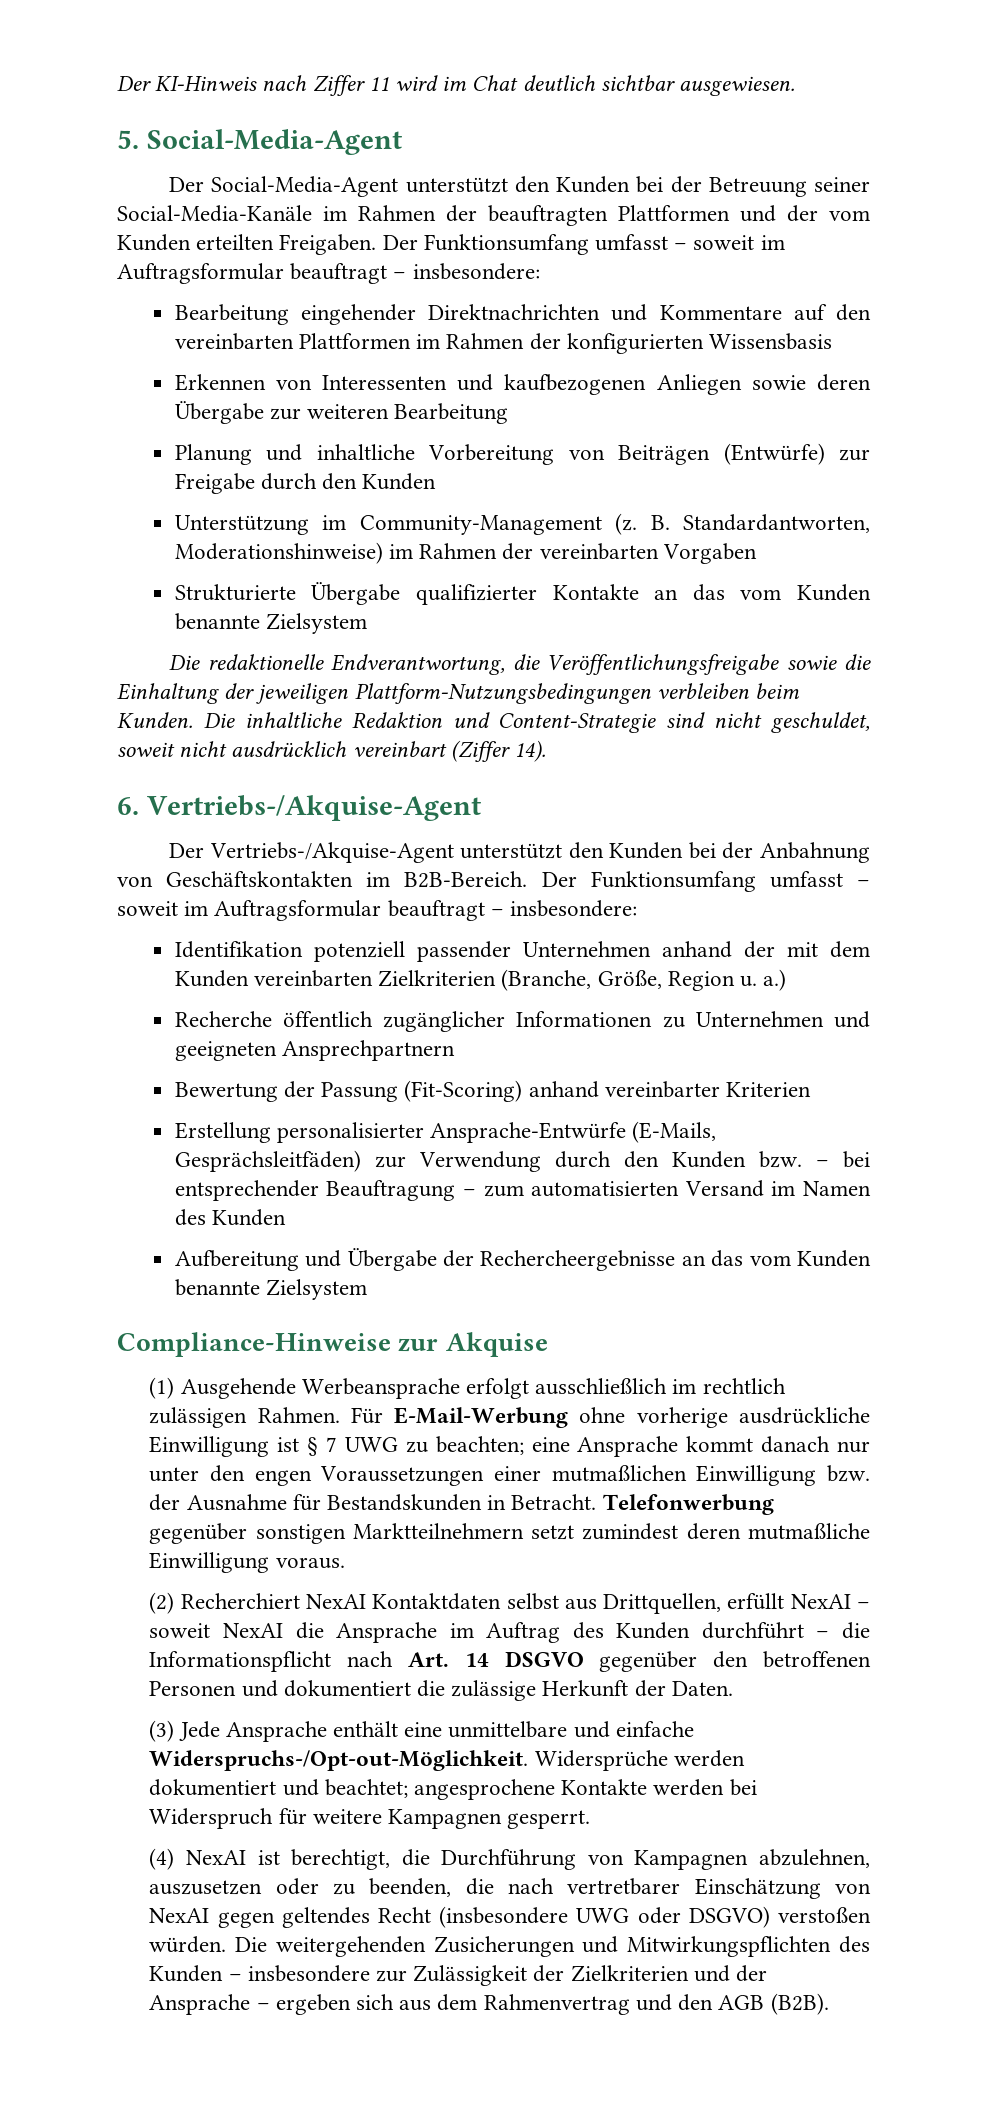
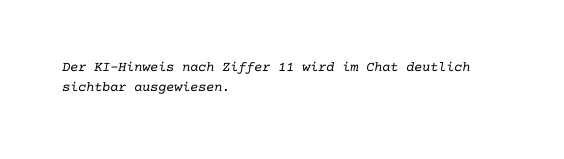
[117,129,402,155] [169,176,870,197] [117,205,870,226] [117,234,785,255] [117,263,540,284] [174,304,871,325] [174,333,832,354] [174,374,872,395] [174,401,509,424] [174,443,870,465] [174,473,437,494] [174,513,870,535] [174,542,757,564] [174,582,871,605] [174,613,367,634] [169,654,871,675] [117,683,801,704] [117,712,870,733] [117,740,547,762] [117,795,481,821] [169,842,870,863] [117,871,870,892] [117,900,638,921] [174,941,870,962] [174,969,787,991] [174,1011,870,1032] [174,1040,455,1061] [174,1080,811,1102] [174,1121,717,1143] [174,1150,870,1172] [174,1180,871,1201] [174,1209,286,1226] [174,1248,871,1271] [174,1279,367,1300] [117,1332,548,1357] [149,1377,786,1399] [149,1407,870,1428] [149,1436,870,1457] [149,1465,870,1486] [149,1494,774,1515] [149,1523,870,1544] [149,1552,345,1573] [149,1592,870,1614] [149,1622,870,1643] [149,1651,871,1672] [149,1680,733,1701] [149,1720,694,1742] [149,1750,745,1771] [149,1779,757,1800] [149,1808,591,1829] [149,1848,870,1870] [149,1878,871,1899] [149,1906,871,1928] [149,1936,870,1957] [149,1965,768,1986] [149,1993,829,2015] // 5. Social-Media-Agent // Der Social-Media-Agent unterstützt den Kunden bei der Betreuung seiner Social-Media-Kanäle im Rahmen der beauftragten Plattformen und der vom Kunden erteilten Freigaben. Der Funktionsumfang umfasst – soweit im Auftragsformular beauftragt – insbesondere: // Bearbeitung eingehender Direktnachrichten und Kommentare auf den vereinbarten Plattformen im Rahmen der konfigurierten Wissensbasis // Erkennen von Interessenten und kaufbezogenen Anliegen sowie deren Übergabe zur weiteren Bearbeitung // Planung und inhaltliche Vorbereitung von Beiträgen (Entwürfe) zur Freigabe durch den Kunden // Unterstützung im Community-Management (z. B. Standardantworten, Moderationshinweise) im Rahmen der vereinbarten Vorgaben // Strukturierte Übergabe qualifizierter Kontakte an das vom Kunden benannte Zielsystem // Die redaktionelle Endverantwortung, die Veröffentlichungsfreigabe sowie die Einhaltung der jeweiligen Plattform-Nutzungsbedingungen verbleiben beim Kunden. Die inhaltliche Redaktion und Content-Strategie sind nicht geschuldet, soweit nicht ausdrücklich vereinbart (Ziffer 14). // 6. Vertriebs-/Akquise-Agent // Der Vertriebs-/Akquise-Agent unterstützt den Kunden bei der Anbahnung von Geschäftskontakten im B2B-Bereich. Der Funktionsumfang umfasst – soweit im Auftragsformular beauftragt – insbesondere: // Identifikation potenziell passender Unternehmen anhand der mit dem Kunden vereinbarten Zielkriterien (Branche, Größe, Region u. a.) // Recherche öffentlich zugänglicher Informationen zu Unternehmen und geeigneten Ansprechpartnern // Bewertung der Passung (Fit-Scoring) anhand vereinbarter Kriterien // Erstellung personalisierter Ansprache-Entwürfe (E-Mails, Gesprächsleitfäden) zur Verwendung durch den Kunden bzw. – bei entsprechender Beauftragung – zum automatisierten Versand im Namen des Kunden // Aufbereitung und Übergabe der Rechercheergebnisse an das vom Kunden benannte Zielsystem // Compliance-Hinweise zur Akquise // (1) Ausgehende Werbeansprache erfolgt ausschließlich im rechtlich zulässigen Rahmen. Für E-Mail-Werbung ohne vorherige ausdrückliche Einwilligung ist § 7 UWG zu beachten; eine Ansprache kommt danach nur unter den engen Voraussetzungen einer mutmaßlichen Einwilligung bzw. der Ausnahme für Bestandskunden in Betracht. Telefonwerbung gegenüber sonstigen Marktteilnehmern setzt zumindest deren mutmaßliche Einwilligung voraus. // (2) Recherchiert NexAI Kontaktdaten selbst aus Drittquellen, erfüllt NexAI – soweit NexAI die Ansprache im Auftrag des Kunden durchführt – die Informationspflicht nach Art. 14 DSGVO gegenüber den betroffenen Personen und dokumentiert die zulässige Herkunft der Daten. // (3) Jede Ansprache enthält eine unmittelbare und einfache Widerspruchs-/Opt-out-Möglichkeit. Widersprüche werden dokumentiert und beachtet; angesprochene Kontakte werden bei Widerspruch für weitere Kampagnen gesperrt. // (4) NexAI ist berechtigt, die Durchführung von Kampagnen abzulehnen, auszusetzen oder zu beenden, die nach vertretbarer Einschätzung von NexAI gegen geltendes Recht (insbesondere UWG oder DSGVO) verstoßen würden. Die weitergehenden Zusicherungen und Mitwirkungspflichten des Kunden – insbesondere zur Zulässigkeit der Zielkriterien und der Ansprache – ergeben sich aus dem Rahmenvertrag und den AGB (B2B). -> (230, 87) none

